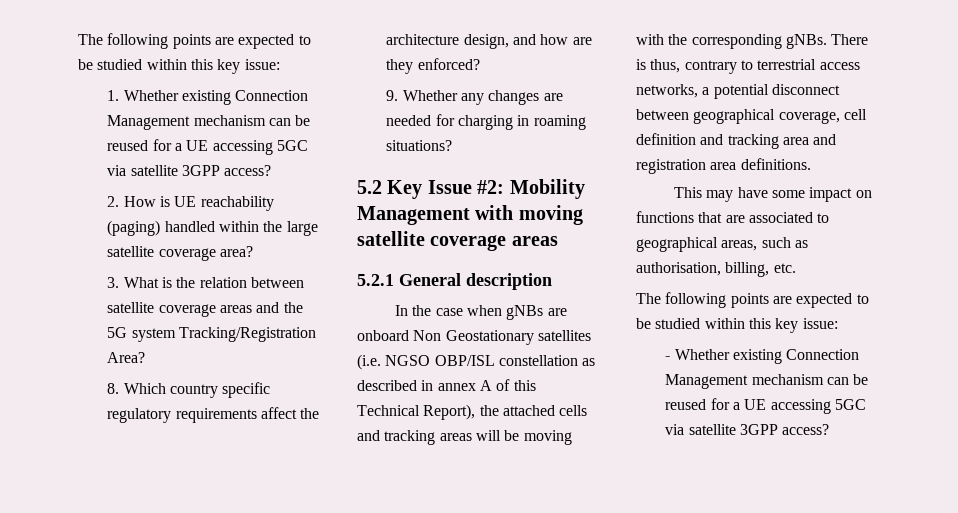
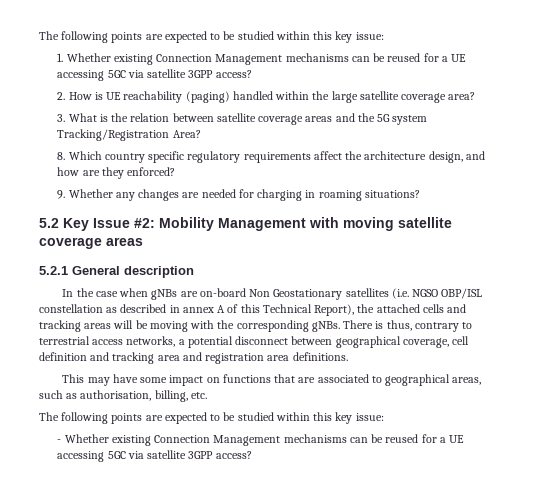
[193,115,266,126] mechanism -> [285,53,349,62] mechanisms
[357,330,409,341] onboard -> [199,288,246,297] on-board
[751,374,824,385] mechanism -> [283,434,347,443] mechanisms

